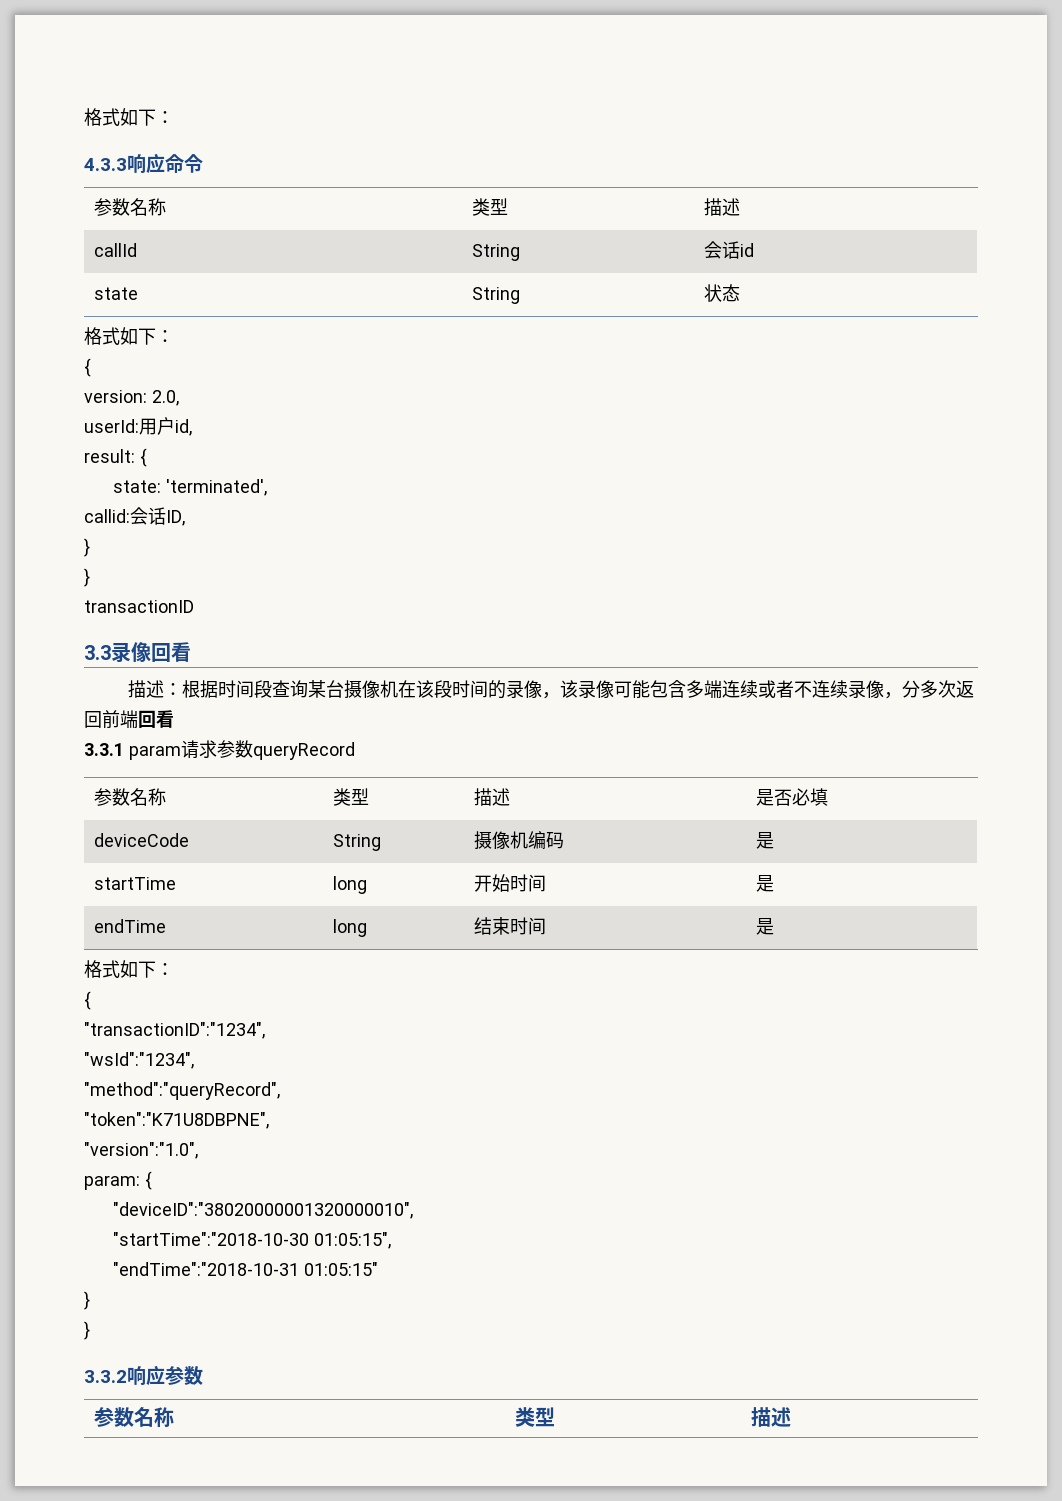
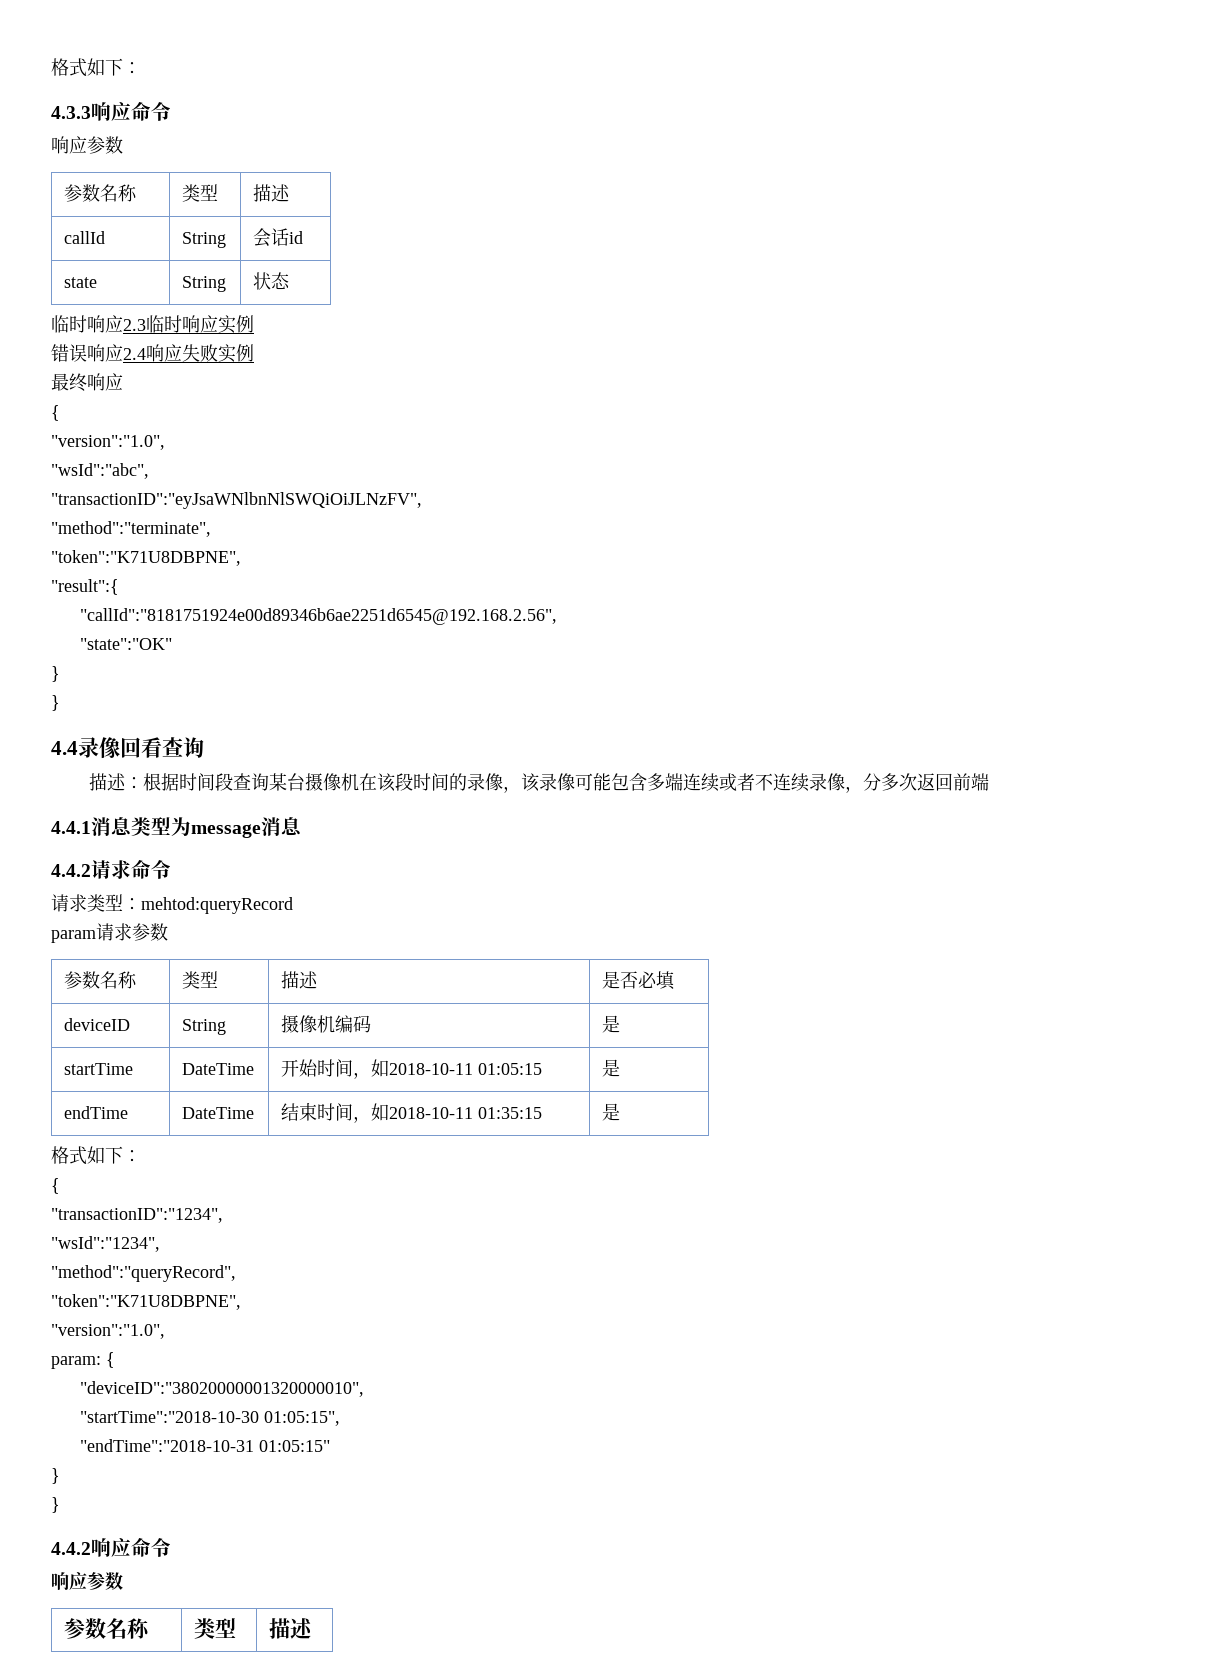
(203, 163) none -> [51,136,123,154] // 响应参数
[84,327,174,345] [84,358,91,377] [84,390,179,406] [84,417,192,436] [84,448,147,467] [112,479,267,496] [84,507,185,526] [84,538,90,557] [84,568,90,587] [84,600,194,613] [84,645,111,660] 格式如下： // { // version: 2.0, // userId:用户id, // result: { // state: 'terminated', // callid:会话ID, // } // } // transactionID // 3.3 -> [51,315,254,334] [51,344,254,363] [51,373,123,392] [51,405,60,421] [51,435,165,450] [51,463,149,479] [51,492,422,509] [51,521,211,537] [51,550,241,566] [51,579,119,595] [80,608,558,625] [80,638,173,650] [51,666,60,682] [51,695,60,711] [51,741,78,755] 临时响应2.3临时响应实例 // 错误响应2.4响应失败实例 // 最终响应 // { // "version":"1.0", // "wsId":"abc", // "transactionID":"eyJsaWNlbnNlSWQiOiJLNzFV", // "method":"terminate", // "token":"K71U8DBPNE", // "result":{ // "callId":"8181751924e00d89346b6ae2251d6545@192.168.2.56", // "state":"OK" // } // } // 4.4
(191, 652) none -> [162,737,204,758] 查询
[138,710,174,728] [84,743,124,756] 回看 // 3.3.1 -> [51,817,302,838] [51,860,171,879] [51,894,293,914] // 4.4.1消息类型为message消息 // 4.4.2请求命令 // 请求类型：mehtod:queryRecord //
[252,742,355,760] queryRecord -> (168, 932) none
[93,833,189,847] deviceCode -> [64,1018,131,1031] deviceID
[332,876,367,894] long -> [182,1063,255,1075] DateTime
(546, 883) none -> [353,1059,543,1079] ，如2018-10-11 01:05:15
[332,919,367,937] long -> [182,1107,255,1119] DateTime
(546, 926) none -> [353,1103,543,1123] ，如2018-10-11 01:35:15
[84,1370,127,1383] 3.3.2 -> [51,1538,171,1557] 4.4.2响应命令 //

